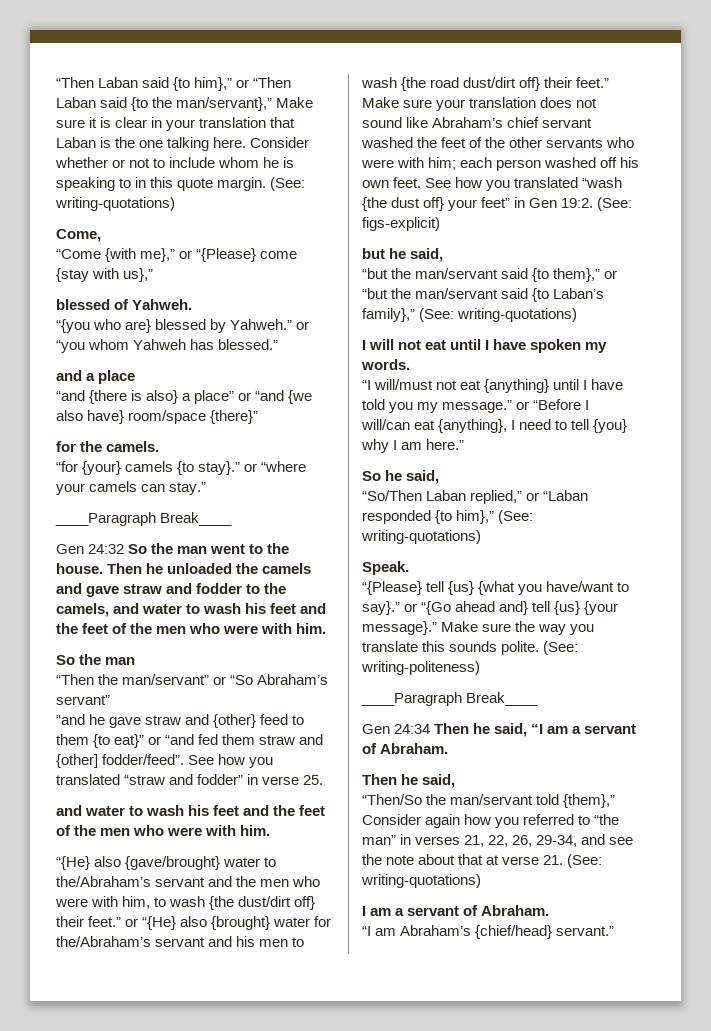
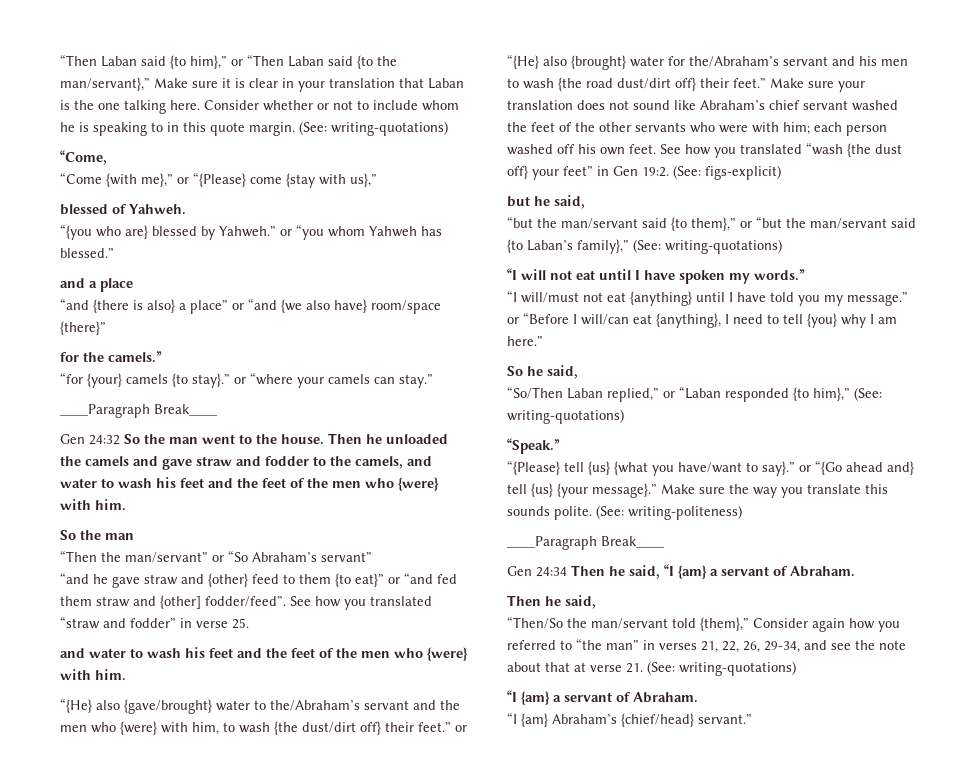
[56,229,101,242] Come, -> [60,150,107,165] “Come,
[106,441,160,452] camels. -> [108,351,162,363] camels.”
[223,625,259,634] were -> [398,477,439,491] {were}
[167,827,203,836] were -> [427,647,468,661] {were}
[55,898,88,907] were -> [120,721,157,735] {were}
[362,340,366,350] I -> [507,268,517,280] “I
[361,359,410,370] words. -> [754,269,805,281] words.”
[362,561,409,575] Speak. -> [507,438,560,454] “Speak.”
[547,726,569,734] am -> [678,565,707,579] {am}
[362,906,392,916] I am -> [507,690,550,705] “I {am}
[375,928,397,936] am -> [521,713,548,727] {am}

